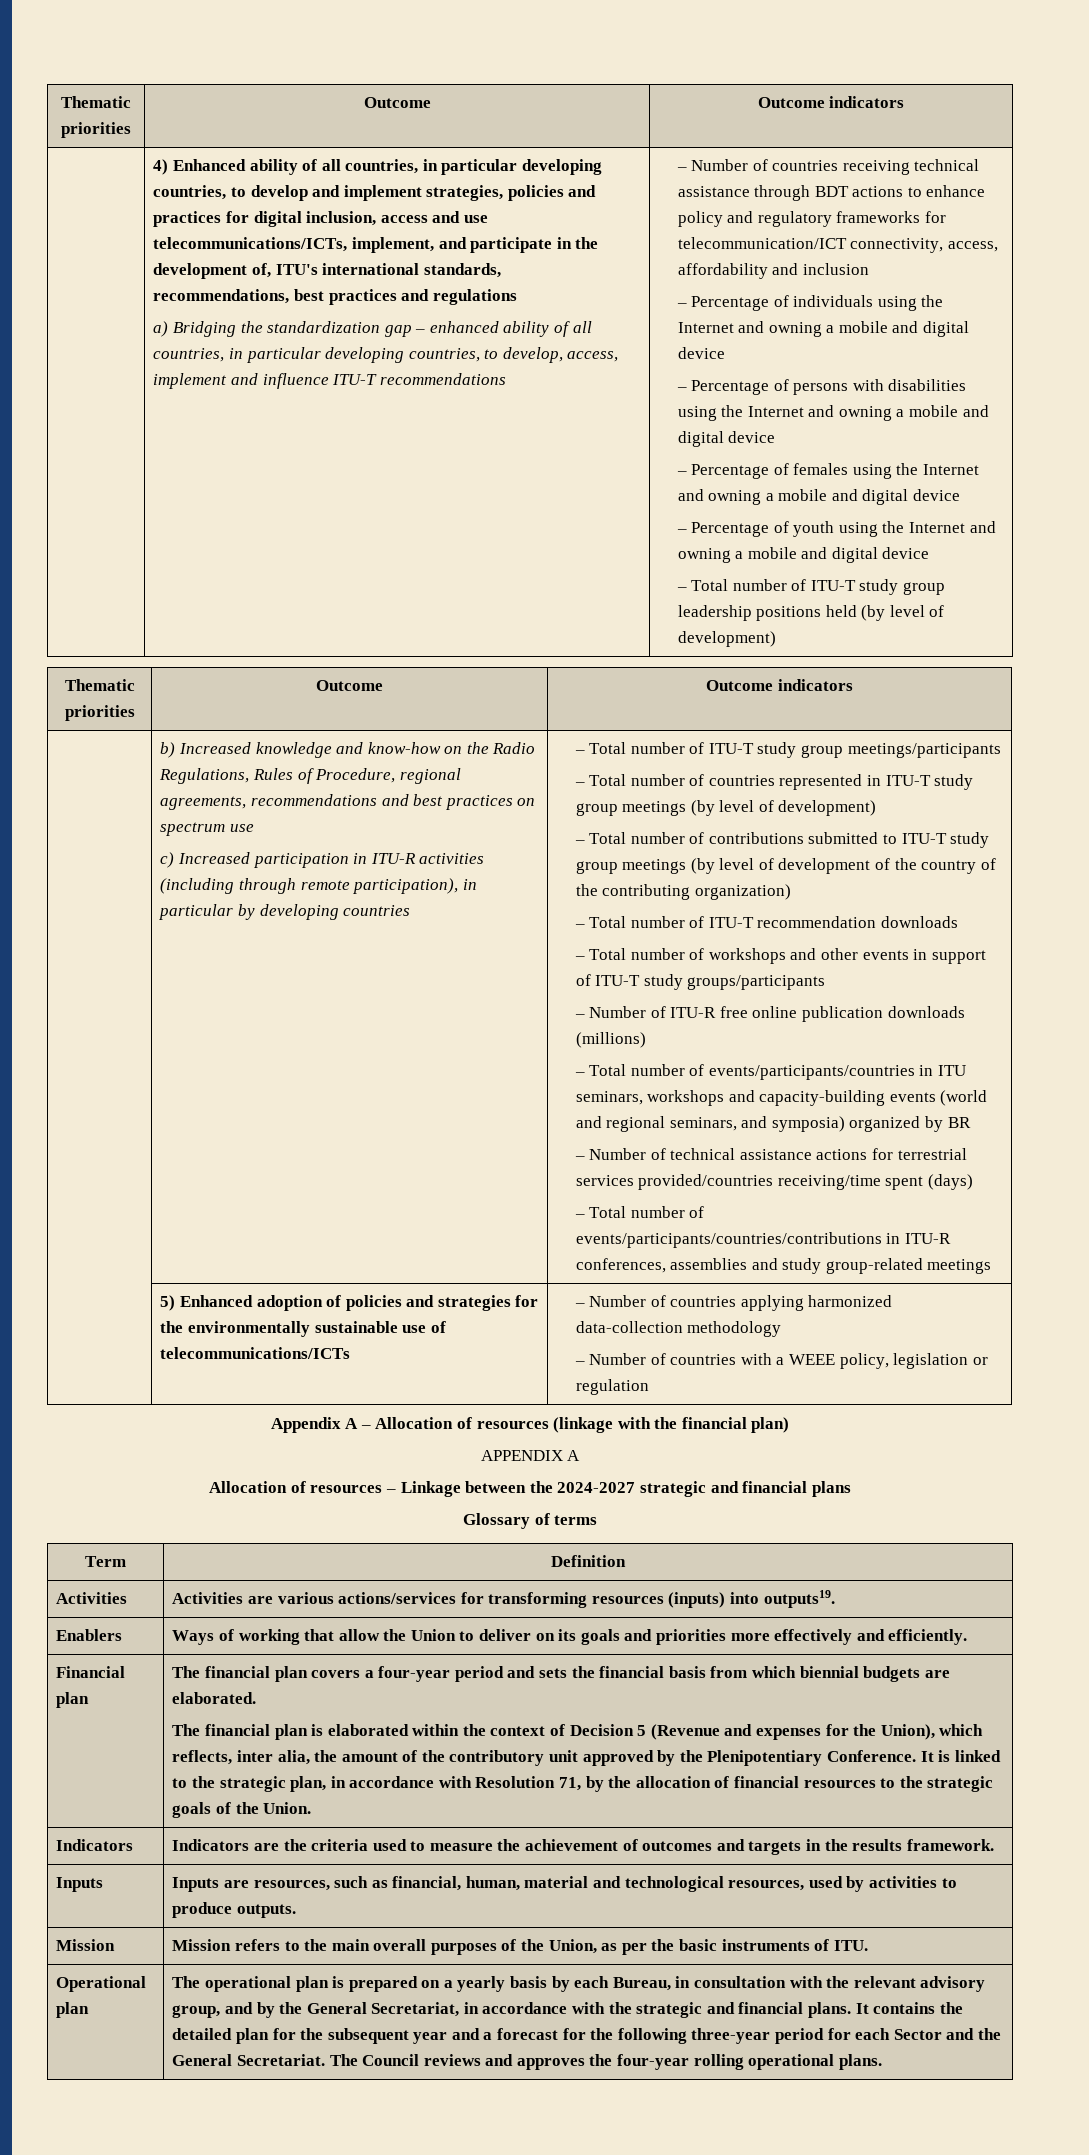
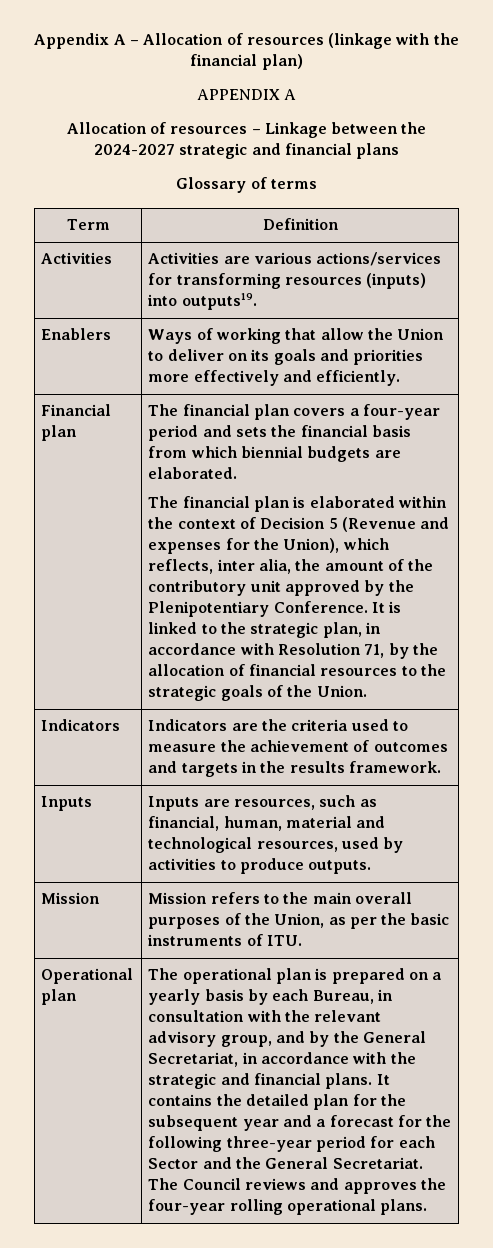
[61,96,131,108] [61,122,131,138] [363,97,431,108] [757,96,905,108] [153,159,603,175] [153,185,597,201] [153,211,488,227] [153,237,599,253] [153,263,501,279] [153,289,517,305] [153,321,592,337] [153,347,619,363] [153,373,506,389] [676,159,980,175] [677,185,986,201] [677,211,946,227] [677,237,998,253] [677,263,869,279] [676,295,944,311] [677,321,970,337] [677,347,725,359] [676,379,967,395] [677,405,989,421] [677,431,776,447] [676,463,980,479] [677,489,961,505] [676,521,996,537] [677,547,930,563] [676,579,946,595] [677,605,945,621] [677,631,776,647] [64,679,135,691] [64,705,135,721] [316,680,383,691] [706,679,853,691] [160,742,536,758] [159,768,461,784] [160,794,536,810] [160,822,254,836] [160,852,485,868] [160,878,477,894] [159,904,411,920] [574,742,1001,758] [574,774,974,790] [575,800,877,816] [574,832,990,848] [575,858,996,874] [575,884,791,900] [574,916,959,928] [574,948,986,964] [575,974,826,990] [574,1006,965,1022] [575,1032,646,1048] [574,1064,967,1080] [575,1090,988,1106] [575,1116,971,1132] [574,1148,967,1160] [575,1174,973,1190] [574,1206,705,1218] [575,1232,951,1248] [575,1258,992,1274] [160,1295,539,1311] [160,1321,446,1337] [160,1347,351,1359] [574,1295,893,1311] [575,1321,782,1337] [574,1353,988,1369] [575,1379,649,1395] Thematic priorities | Outcome | Outcome indicators // | 4) Enhanced ability of all countries, in particular developing countries, to develop and implement strategies, policies and practices for digital inclusion, access and use telecommunications/ICTs, implement, and participate in the development of, ITU's international standards, recommendations, best practices and regulations // a) Bridging the standardization gap – enhanced ability of all countries, in particular developing countries, to develop, access, implement and influence ITU-T recommendations | – Number of countries receiving technical assistance through BDT actions to enhance policy and regulatory frameworks for telecommunication/ICT connectivity, access, affordability and inclusion // – Percentage of individuals using the Internet and owning a mobile and digital device // – Percentage of persons with disabilities using the Internet and owning a mobile and digital device // – Percentage of females using the Internet and owning a mobile and digital device // – Percentage of youth using the Internet and owning a mobile and digital device // – Total number of ITU-T study group leadership positions held (by level of development) // Thematic priorities | Outcome | Outcome indicators // | b) Increased knowledge and know-how on the Radio Regulations, Rules of Procedure, regional agreements, recommendations and best practices on spectrum use // c) Increased participation in ITU-R activities (including through remote participation), in particular by developing countries | – Total number of ITU-T study group meetings/participants // – Total number of countries represented in ITU-T study group meetings (by level of development) // – Total number of contributions submitted to ITU-T study group meetings (by level of development of the country of the contributing organization) // – Total number of ITU-T recommendation downloads // – Total number of workshops and other events in support of ITU-T study groups/participants // – Number of ITU-R free online publication downloads (millions) // – Total number of events/participants/countries in ITU seminars, workshops and capacity-building events (world and regional seminars, and symposia) organized by BR // – Number of technical assistance actions for terrestrial services provided/countries receiving/time spent (days) // – Total number of events/participants/countries/contributions in ITU-R conferences, assemblies and study group-related meetings // | 5) Enhanced adoption of policies and strategies for the environmentally sustainable use of telecommunications/ICTs | – Number of countries applying harmonized data-collection methodology // – Number of countries with a WEEE policy, legislation or regulation // -> (34, 41) none

